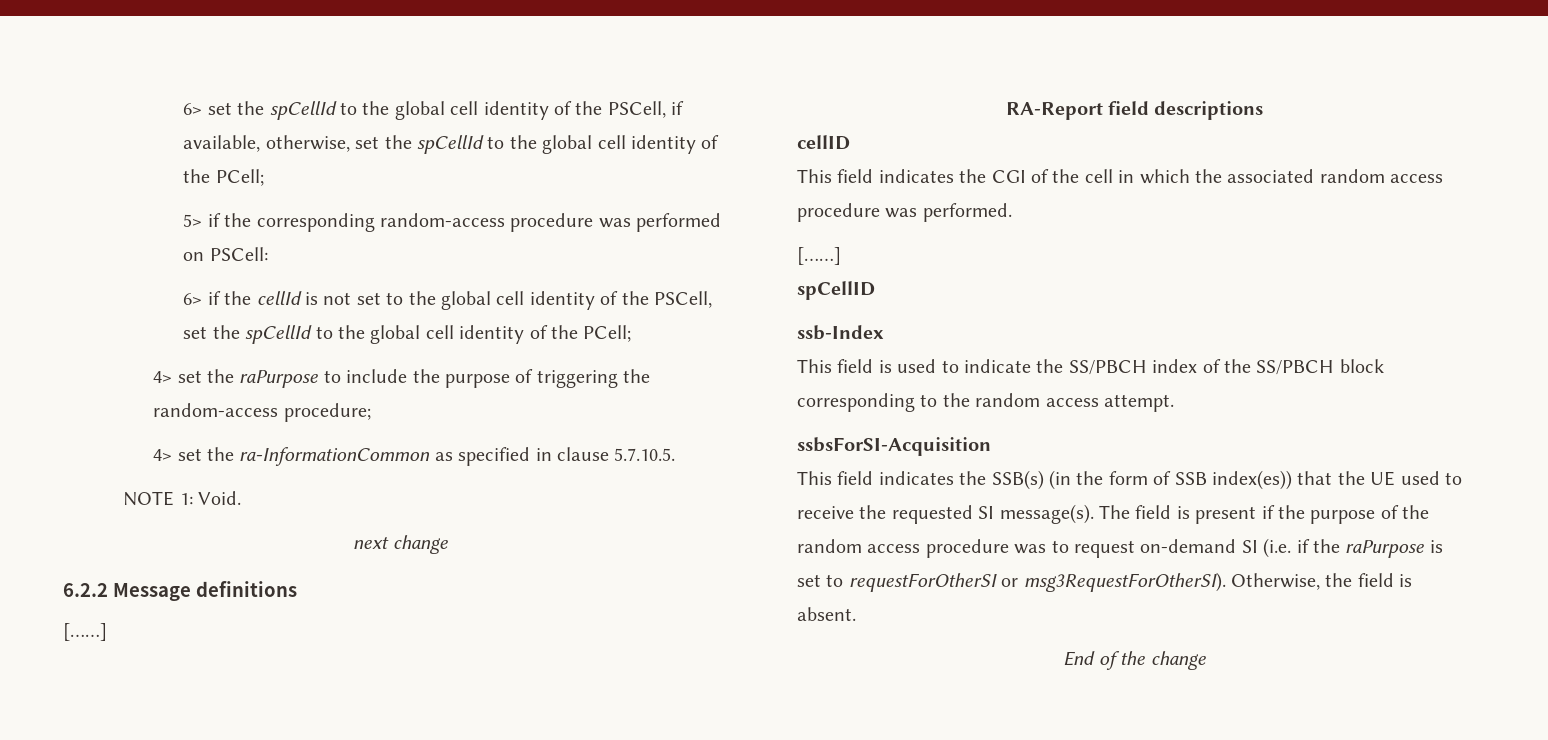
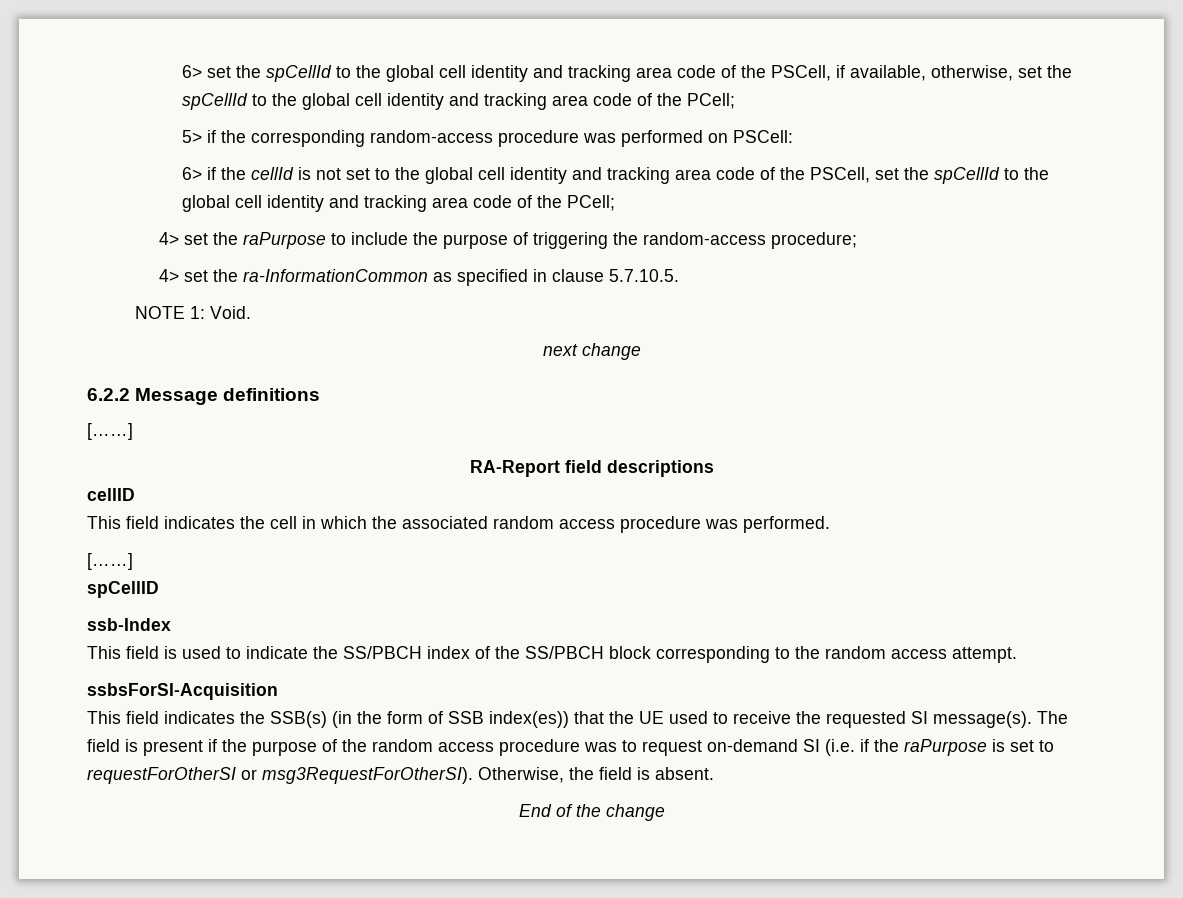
(549, 110) none -> [533,65,717,82] and tracking area code
(696, 144) none -> [449,93,633,110] and tracking area code
(595, 300) none -> [572,167,756,184] and tracking area code
(525, 334) none -> [329,195,513,212] and tracking area code
[991,169,1080,183] CGI of the -> (265, 522) none

